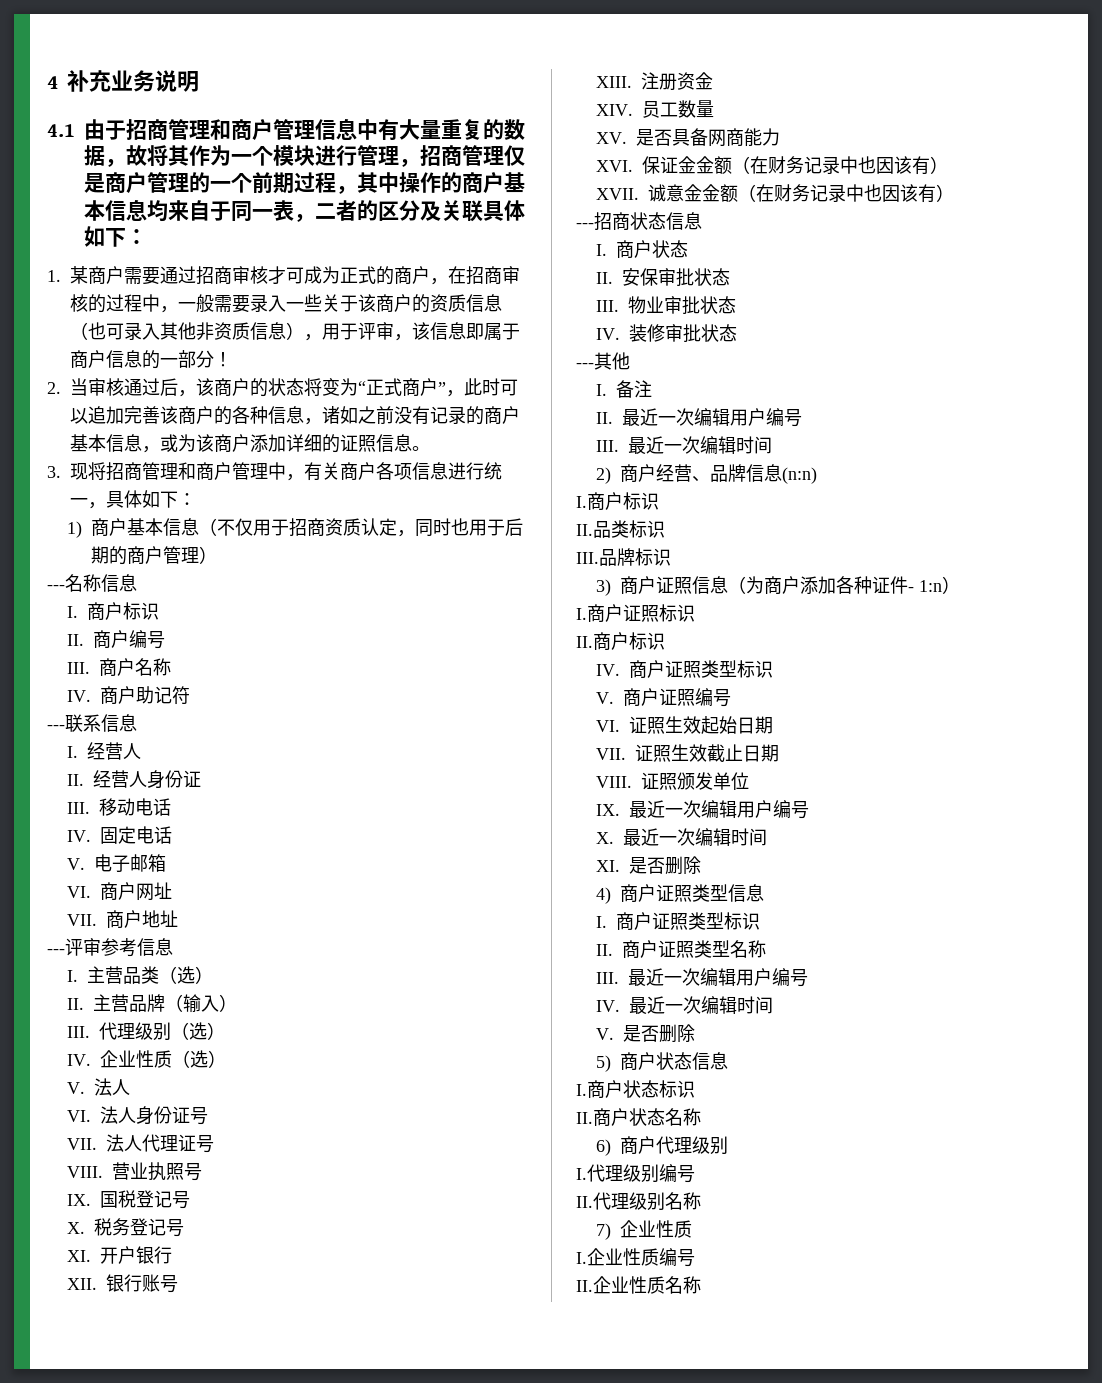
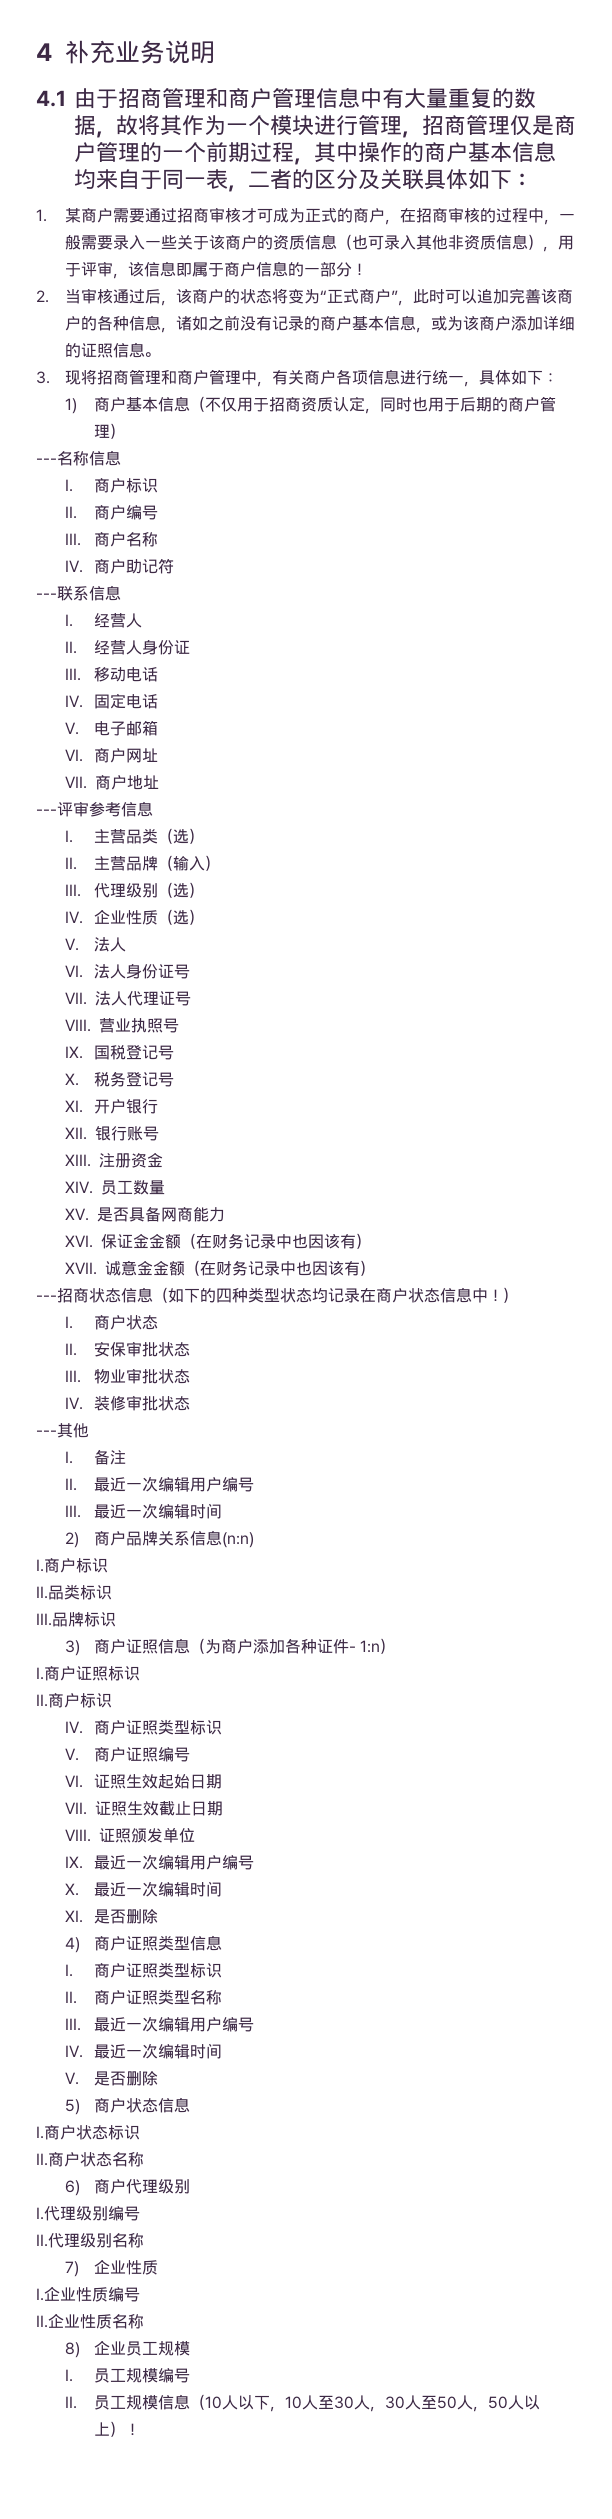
(702, 221) none -> [153,1287,518,1303] （如下的四种类型状态均记录在商户状态信息中！）
[655,464,746,482] 经营、品牌 -> [125,1531,190,1546] 品牌关系
(701, 1285) none -> [64,2340,190,2358] [64,2368,190,2383] [64,2394,540,2412] [93,2421,140,2437] // 8)企业员工规模 // I.员工规模编号 // II.员工规模信息（10人以下，10人至30人，30人至50人，50人以上）！

